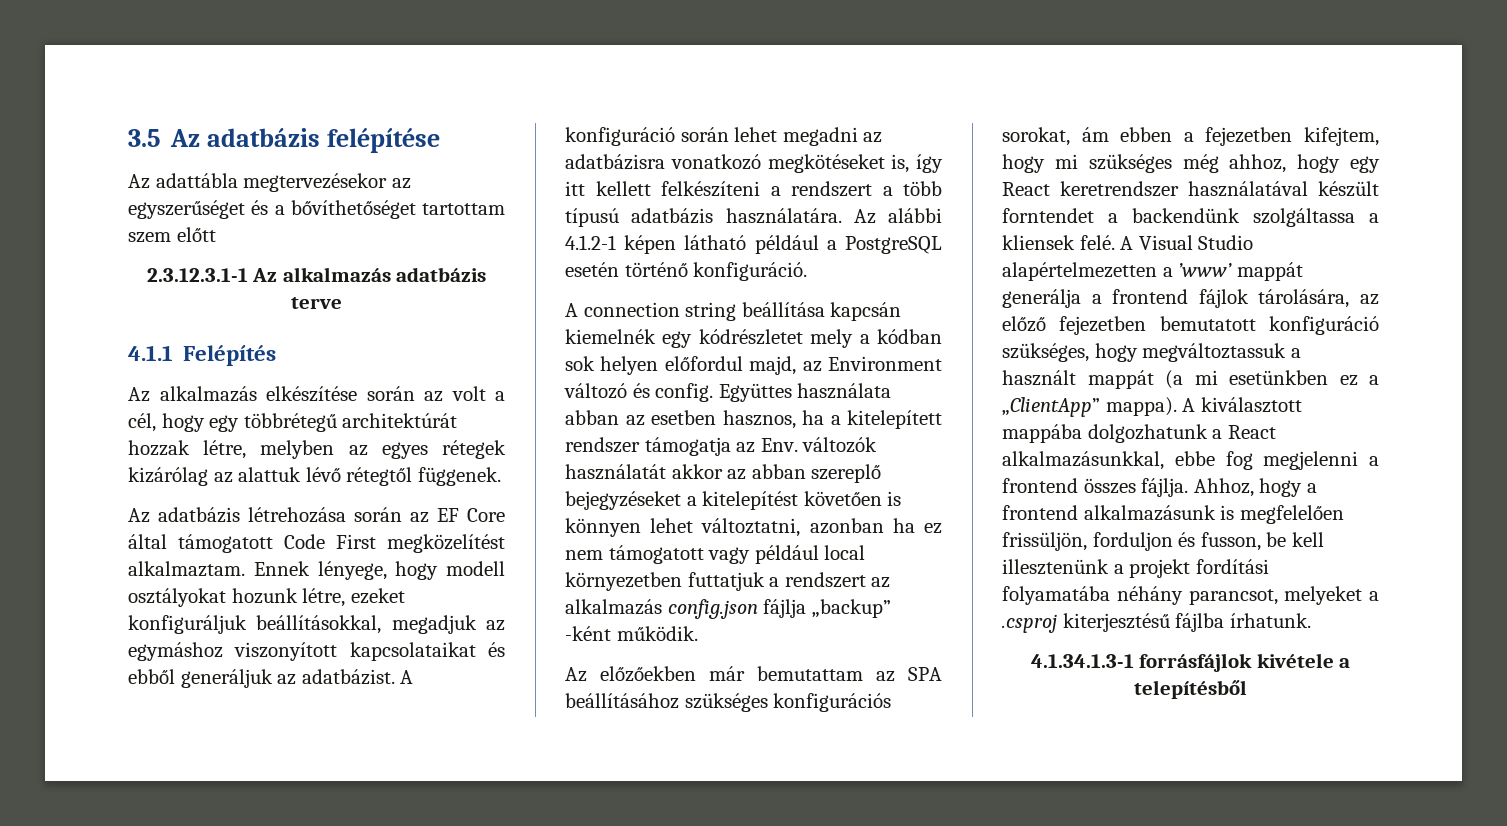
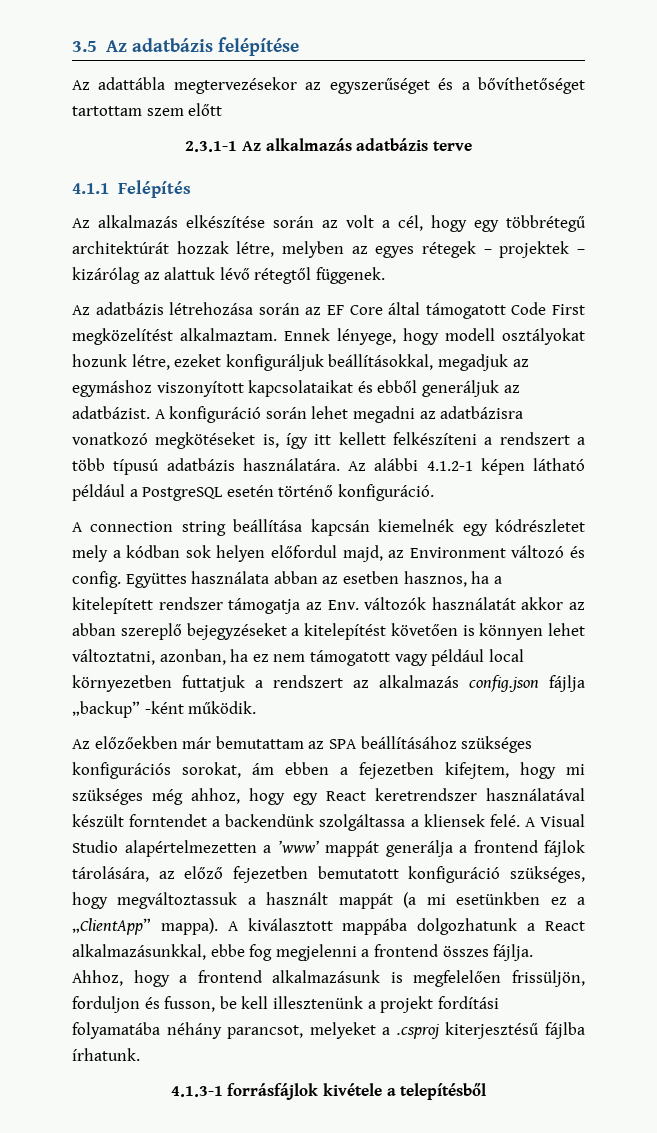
[146,268,248,282] 2.3.12.3.1-1 -> [185,141,238,152] 2.3.1-1
(506, 449) none -> [483,241,586,258] – projektek –
[809,518,884,534] azonban -> [159,649,226,665] azonban,
[1030,654,1134,668] 4.1.34.1.3-1 -> [170,1086,223,1097] 4.1.3-1

